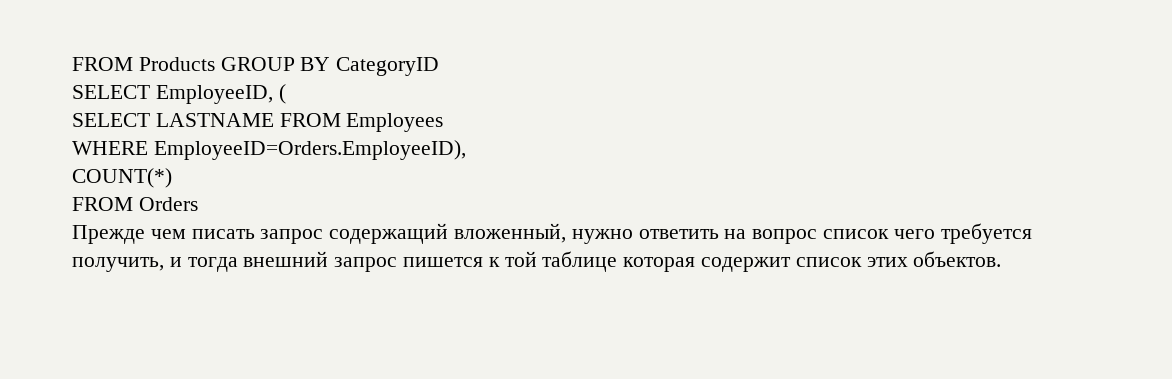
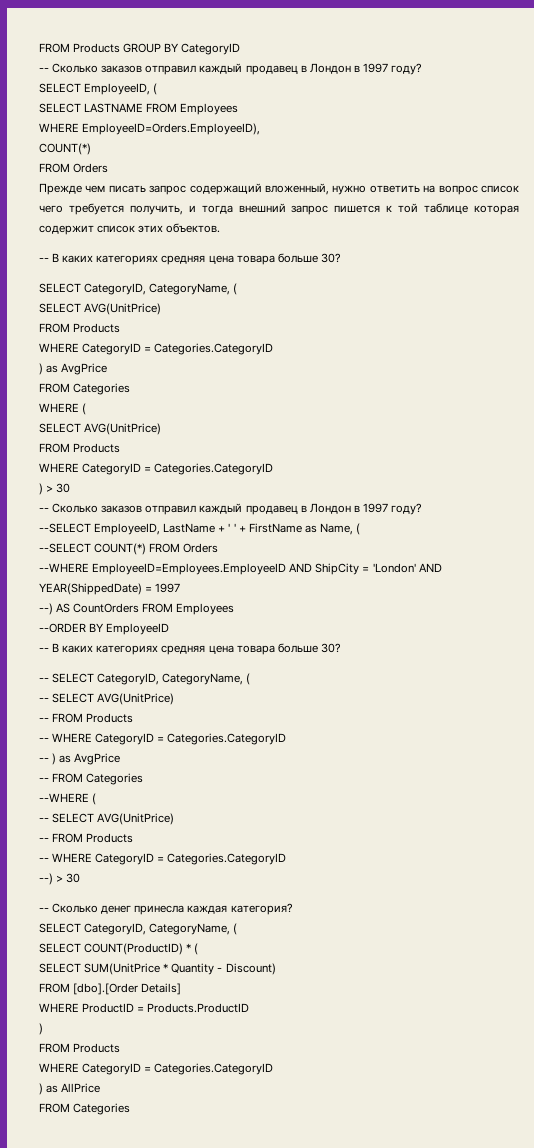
(440, 66) none -> [39,63,423,75] // -- Сколько заказов отправил каждый продавец в Лондон в 1997 году?
(1002, 259) none -> [39,253,341,265] [39,283,238,295] [39,303,162,315] [39,323,121,333] [39,343,274,355] [39,363,108,375] [39,383,131,395] [39,403,87,415] [39,423,162,435] [39,443,121,453] [39,463,274,475] [39,483,71,495] [39,503,423,515] [39,523,361,535] [39,543,219,555] [39,563,442,575] [39,583,181,595] [39,603,235,615] [39,623,170,635] [39,643,341,655] [39,673,251,685] [39,693,175,705] [39,713,134,723] [39,733,287,745] [39,753,121,765] [39,773,144,785] [39,793,97,805] [39,813,175,825] [39,833,134,843] [39,853,287,865] [39,873,81,885] [39,903,293,915] [39,923,238,935] [39,943,199,955] [39,963,276,975] [39,983,182,995] [39,1003,250,1013] [39,1023,43,1035] [39,1043,121,1053] [39,1063,274,1075] [39,1083,101,1095] [39,1103,131,1115] // -- В каких категориях средняя цена товара больше 30? // SELECT CategoryID, CategoryName, ( // SELECT AVG(UnitPrice) // FROM Products // WHERE CategoryID = Categories.CategoryID // ) as AvgPrice // FROM Categories // WHERE ( // SELECT AVG(UnitPrice) // FROM Products // WHERE CategoryID = Categories.CategoryID // ) > 30 // -- Сколько заказов отправил каждый продавец в Лондон в 1997 году? // --SELECT EmployeeID, LastName + ' ' + FirstName as Name, ( // --SELECT COUNT(*) FROM Orders // --WHERE EmployeeID=Employees.EmployeeID AND ShipCity = 'London' AND YEAR(ShippedDate) = 1997 // --) AS CountOrders FROM Employees // --ORDER BY EmployeeID // -- В каких категориях средняя цена товара больше 30? // -- SELECT CategoryID, CategoryName, ( // -- SELECT AVG(UnitPrice) // -- FROM Products // -- WHERE CategoryID = Categories.CategoryID // -- ) as AvgPrice // -- FROM Categories // --WHERE ( // -- SELECT AVG(UnitPrice) // -- FROM Products // -- WHERE CategoryID = Categories.CategoryID // --) > 30 // -- Сколько денег принесла каждая категория? // SELECT CategoryID, CategoryName, ( // SELECT COUNT(ProductID) * ( // SELECT SUM(UnitPrice * Quantity - Discount) // FROM [dbo].[Order Details] // WHERE ProductID = Products.ProductID // ) // FROM Products // WHERE CategoryID = Categories.CategoryID // ) as AllPrice // FROM Categories

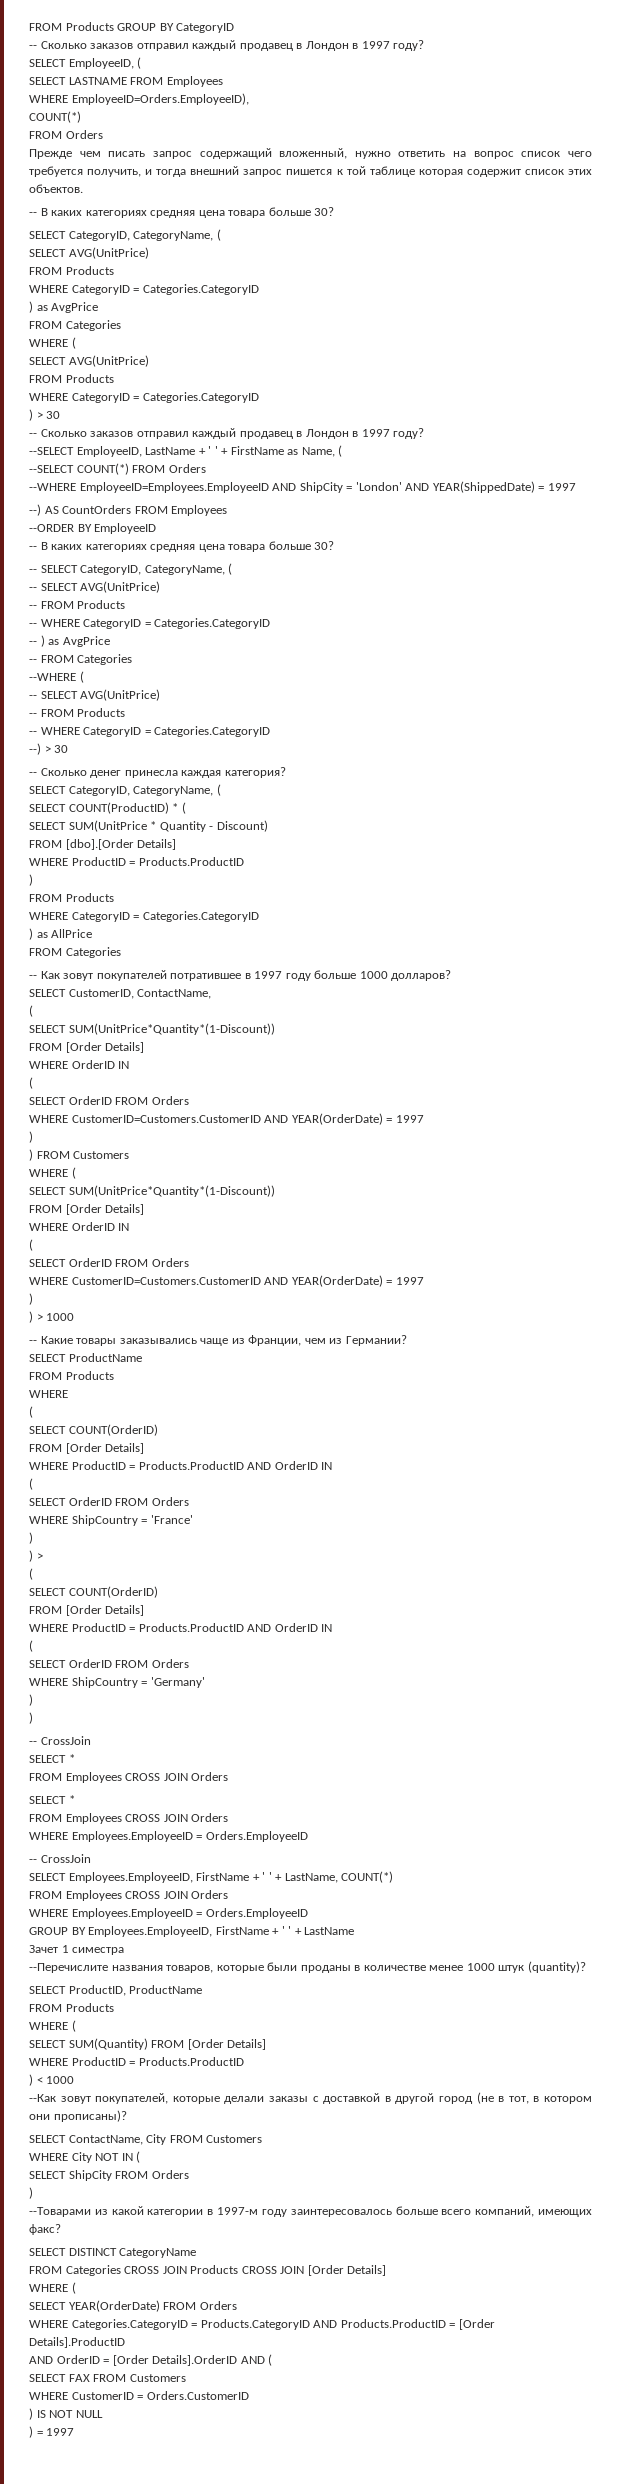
(131, 1109) none -> [29,970,452,981] [29,989,212,999] [29,1005,33,1017] [29,1023,275,1035] [29,1042,145,1053] [29,1060,130,1069] [29,1077,33,1089] [29,1096,189,1105] [29,1113,424,1125] [29,1131,33,1143] [29,1149,130,1161] [29,1167,76,1179] [29,1185,275,1197] [29,1204,145,1215] [29,1222,130,1231] [29,1239,33,1251] [29,1258,189,1267] [29,1275,424,1287] [29,1293,33,1305] [29,1311,75,1323] [29,1335,407,1346] [29,1353,142,1362] [29,1371,114,1380] [29,1390,68,1398] [29,1406,33,1418] [29,1424,158,1436] [29,1443,145,1454] [29,1461,333,1470] [29,1478,33,1490] [29,1497,189,1506] [29,1515,193,1526] [29,1532,33,1544] [29,1550,43,1562] [29,1568,33,1580] [29,1586,158,1598] [29,1605,145,1616] [29,1623,333,1632] [29,1640,33,1652] [29,1659,189,1668] [29,1677,205,1688] [29,1694,33,1706] [29,1712,33,1724] [29,1736,91,1745] [29,1754,75,1763] [29,1772,229,1783] [29,1795,75,1804] [29,1813,229,1824] [29,1831,308,1842] [29,1854,91,1863] [29,1871,394,1883] [29,1890,229,1901] [29,1908,308,1919] [29,1926,355,1937] [29,1945,125,1955] [29,1961,586,1973] [29,1985,203,1996] [29,2003,114,2012] [29,2020,76,2032] [29,2038,267,2050] [29,2057,244,2066] [29,2074,75,2086] [29,2092,593,2104] [29,2110,127,2122] [29,2134,263,2145] [29,2151,141,2163] [29,2170,189,2181] [29,2187,33,2199] [29,2206,592,2217] [29,2224,61,2235] [29,2248,197,2258] [29,2265,387,2276] [29,2282,76,2294] [29,2300,237,2312] [29,2319,495,2330] [29,2337,125,2348] [29,2354,273,2366] [29,2374,186,2382] [29,2391,249,2400] [29,2408,103,2420] [29,2426,75,2438] // -- Как зовут покупателей потратившее в 1997 году больше 1000 долларов? // SELECT CustomerID, ContactName, // ( // SELECT SUM(UnitPrice*Quantity*(1-Discount)) // FROM [Order Details] // WHERE OrderID IN // ( // SELECT OrderID FROM Orders // WHERE CustomerID=Customers.CustomerID AND YEAR(OrderDate) = 1997 // ) // ) FROM Customers // WHERE ( // SELECT SUM(UnitPrice*Quantity*(1-Discount)) // FROM [Order Details] // WHERE OrderID IN // ( // SELECT OrderID FROM Orders // WHERE CustomerID=Customers.CustomerID AND YEAR(OrderDate) = 1997 // ) // ) > 1000 // -- Какие товары заказывались чаще из Франции, чем из Германии? // SELECT ProductName // FROM Products // WHERE // ( // SELECT COUNT(OrderID) // FROM [Order Details] // WHERE ProductID = Products.ProductID AND OrderID IN // ( // SELECT OrderID FROM Orders // WHERE ShipCountry = 'France' // ) // ) > // ( // SELECT COUNT(OrderID) // FROM [Order Details] // WHERE ProductID = Products.ProductID AND OrderID IN // ( // SELECT OrderID FROM Orders // WHERE ShipCountry = 'Germany' // ) // ) // -- CrossJoin // SELECT * // FROM Employees CROSS JOIN Orders // SELECT * // FROM Employees CROSS JOIN Orders // WHERE Employees.EmployeeID = Orders.EmployeeID // -- CrossJoin // SELECT Employees.EmployeeID, FirstName + ' ' + LastName, COUNT(*) // FROM Employees CROSS JOIN Orders // WHERE Employees.EmployeeID = Orders.EmployeeID // GROUP BY Employees.EmployeeID, FirstName + ' ' + LastName // Зачет 1 симестра // --Перечислите названия товаров, которые были проданы в количестве менее 1000 штук (quantity)? // SELECT ProductID, ProductName // FROM Products // WHERE ( // SELECT SUM(Quantity) FROM [Order Details] // WHERE ProductID = Products.ProductID // ) < 1000 // --Как зовут покупателей, которые делали заказы с доставкой в другой город (не в тот, в котором они прописаны)? // SELECT ContactName, City FROM Customers // WHERE City NOT IN ( // SELECT ShipCity FROM Orders // ) // --Товарами из какой категории в 1997-м году заинтересовалось больше всего компаний, имеющих факс? // SELECT DISTINCT CategoryName // FROM Categories CROSS JOIN Products CROSS JOIN [Order Details] // WHERE ( // SELECT YEAR(OrderDate) FROM Orders // WHERE Categories.CategoryID = Products.CategoryID AND Products.ProductID = [Order Details].ProductID // AND OrderID = [Order Details].OrderID AND ( // SELECT FAX FROM Customers // WHERE CustomerID = Orders.CustomerID // ) IS NOT NULL // ) = 1997

